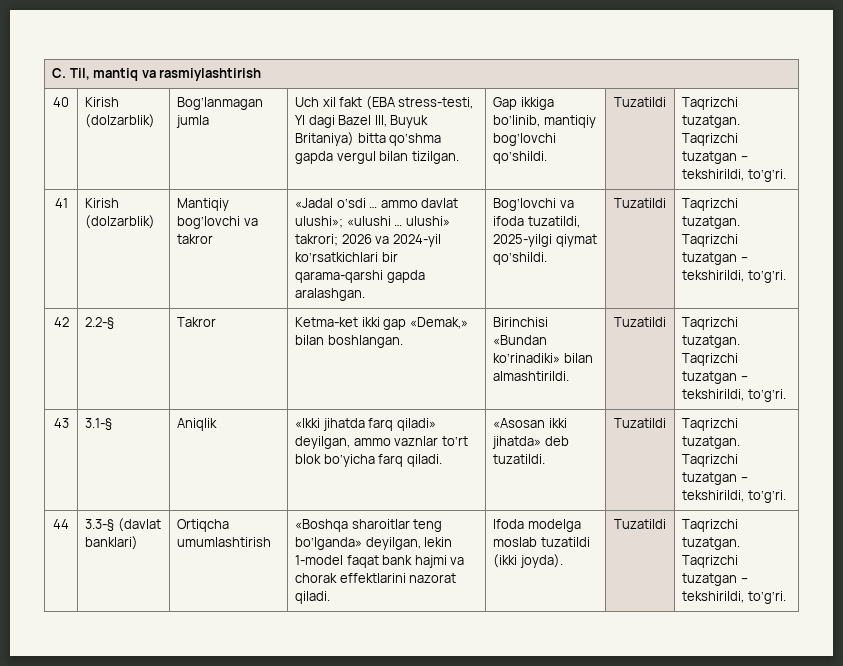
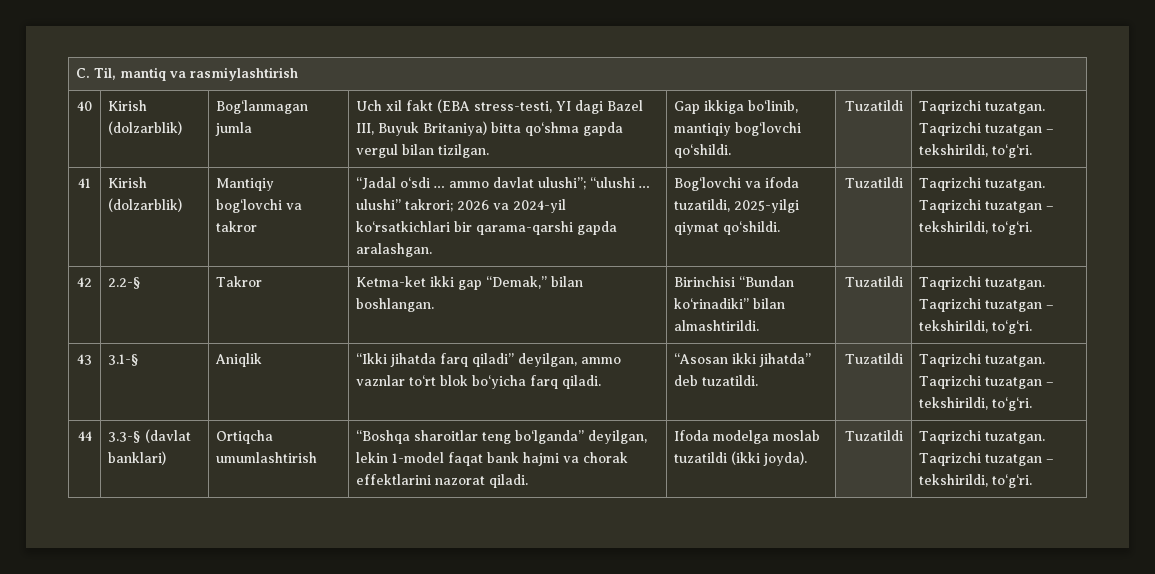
[295,198,334,208] «Jadal -> [356,177,397,190] “Jadal
[295,216,450,228] ulushi»; «ulushi … ulushi» -> [538,177,651,190] [356,199,402,210] ulushi”; “ulushi … ulushi”
[409,317,468,329] «Demak,» -> [486,276,548,289] “Demak,”
[493,335,548,345] [493,353,561,363] «Bundan ko‘rinadiki» -> [739,276,795,287] [674,298,750,309] “Bundan ko‘rinadiki”
[295,418,321,428] «Ikki -> [356,353,388,364] “Ikki
[396,418,436,431] qiladi» -> [472,353,515,367] qiladi”
[493,418,567,428] [492,436,542,449] «Asosan ikki jihatda» -> [674,353,812,367] “Asosan ikki jihatda”
[295,519,349,532] «Boshqa -> [356,430,411,444] “Boshqa
[295,537,363,550] bo‘lganda» -> [515,430,585,444] bo‘lganda”

